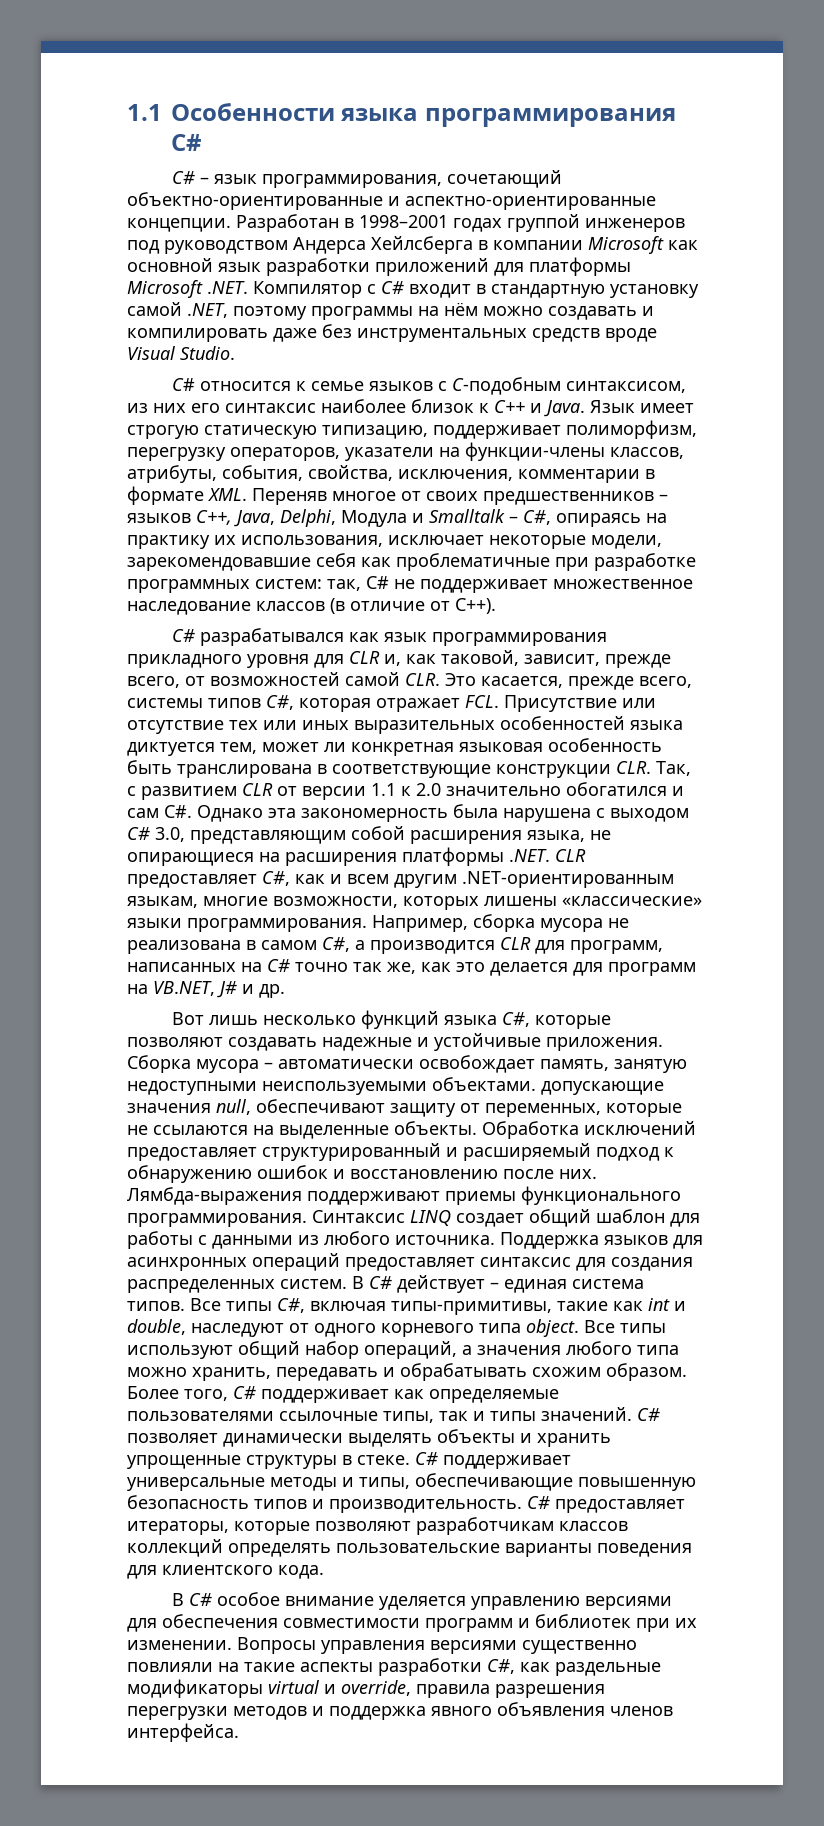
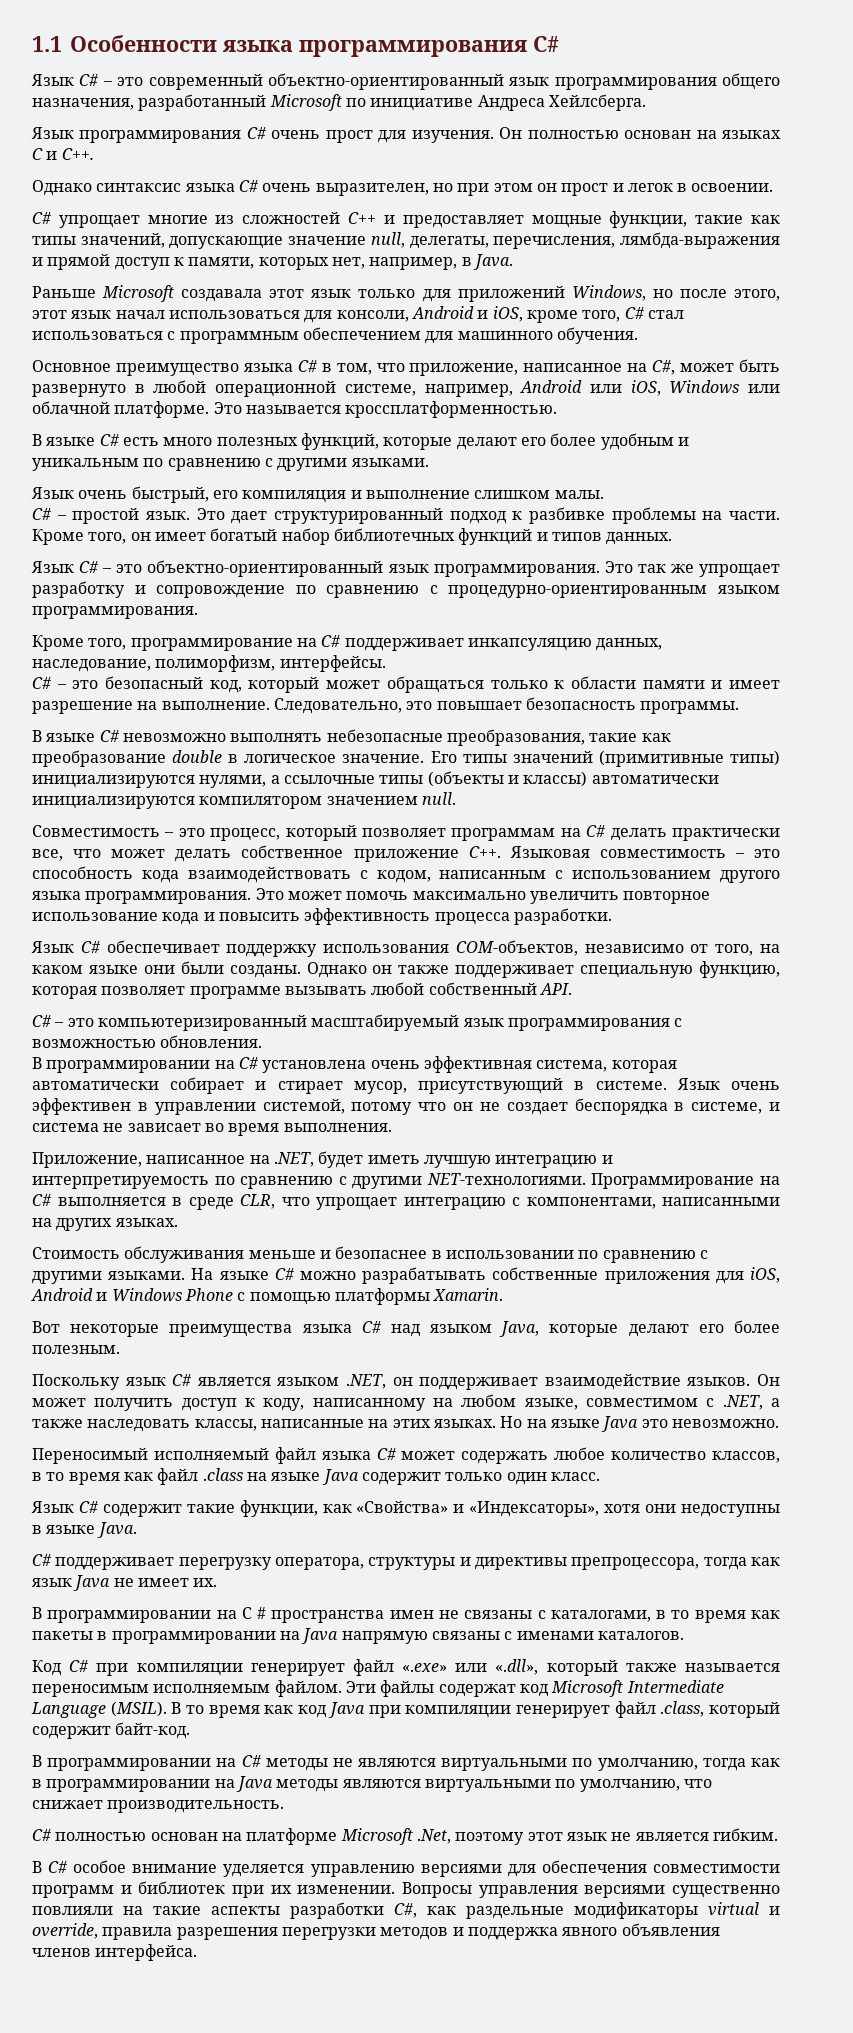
[172,170,563,188] [127,192,656,210] [127,214,685,232] [127,236,698,254] [127,257,631,276] [127,280,699,298] [127,302,654,320] [127,324,657,342] [127,346,235,360] [172,377,687,395] [127,399,694,417] [127,420,697,439] [127,442,684,461] [127,465,655,483] [127,486,668,505] [127,509,667,527] [127,535,662,549] [127,553,696,571] [127,576,693,593] [127,598,496,615] [172,628,608,646] [127,650,671,668] [127,672,692,690] [127,695,656,712] [127,716,683,734] [127,738,662,756] [127,760,691,778] [127,782,684,800] [127,804,689,822] [127,826,611,844] [127,847,586,866] [127,871,674,888] [127,896,702,910] [127,914,629,932] [127,937,663,954] [127,959,696,976] [127,981,285,998] [172,1010,612,1029] [127,1033,663,1051] [127,1055,687,1073] [127,1077,664,1095] [127,1099,682,1117] [127,1121,696,1139] [127,1143,674,1161] [127,1165,597,1183] [127,1186,681,1205] [127,1209,700,1227] [127,1231,703,1249] [127,1253,693,1271] [127,1275,644,1293] [127,1298,686,1315] [127,1319,666,1337] [127,1341,679,1359] [127,1363,687,1381] [127,1386,559,1403] [127,1407,660,1423] [127,1429,611,1447] [127,1452,571,1469] [127,1473,696,1491] [127,1495,685,1513] [127,1517,628,1535] [127,1539,692,1557] [127,1565,324,1579] C# – язык программирования, сочетающий объектно-ориентированные и аспектно-ориентированные концепции. Разработан в 1998–2001 годах группой инженеров под руководством Андерсa Хейлсбергa в компании Microsoft как основной язык разработки приложений для платформы Microsoft .NET. Компилятор с C# входит в стандартную установку самой .NET, поэтому программы на нём можно создавать и компилировать даже без инструментальных средств вроде Visual Studio. // C# относится к семье языков с C-подобным синтаксисом, из них его синтаксис наиболее близок к С++ и Java. Язык имеет строгую статическую типизацию, поддерживает полиморфизм, перегрузку операторов, указатели на функции-члены классов, атрибуты, события, свойства, исключения, комментарии в формате XML. Переняв многое от своих предшественников – языков С++, Java, Delphi, Модула и Smalltalk – С#, опираясь на практику их использования, исключает некоторые модели, зарекомендовавшие себя как проблематичные при разработке программных систем: так, C# не поддерживает множественное наследование классов (в отличие от C++). // C# разрабатывался как язык программирования прикладного уровня для CLR и, как таковой, зависит, прежде всего, от возможностей самой CLR. Это касается, прежде всего, системы типов C#, которая отражает FCL. Присутствие или отсутствие тех или иных выразительных особенностей языка диктуется тем, может ли конкретная языковая особенность быть транслирована в соответствующие конструкции CLR. Так, с развитием CLR от версии 1.1 к 2.0 значительно обогатился и сам C#. Однако эта закономерность была нарушена с выходом C# 3.0, представляющим собой расширения языка, не опирающиеся на расширения платформы .NET. CLR предоставляет C#, как и всем другим .NET-ориентированным языкам, многие возможности, которых лишены «классические» языки программирования. Например, сборка мусора не реализована в самом C#, а производится CLR для программ, написанных на C# точно так же, как это делается для программ на VB.NET, J# и др. // Вот лишь несколько функций языка C#, которые позволяют создавать надежные и устойчивые приложения. Сборка мусора – автоматически освобождает память, занятую недоступными неиспользуемыми объектами. допускающие значения null, обеспечивают защиту от переменных, которые не ссылаются на выделенные объекты. Обработка исключений предоставляет структурированный и расширяемый подход к обнаружению ошибок и восстановлению после них. Лямбда-выражения поддерживают приемы функционального программирования. Синтаксис LINQ создает общий шаблон для работы с данными из любого источника. Поддержка языков для асинхронных операций предоставляет синтаксис для создания распределенных систем. В C# действует – единая система типов. Все типы C#, включая типы-примитивы, такие как int и double, наследуют от одного корневого типа object. Все типы используют общий набор операций, а значения любого типа можно хранить, передавать и обрабатывать схожим образом. Более того, C# поддерживает как определяемые пользователями ссылочные типы, так и типы значений. C# позволяет динамически выделять объекты и хранить упрощенные структуры в стеке. C# поддерживает универсальные методы и типы, обеспечивающие повышенную безопасность типов и производительность. C# предоставляет итераторы, которые позволяют разработчикам классов коллекций определять пользовательские варианты поведения для клиентского кода. -> [31,73,780,90] [32,94,646,111] [31,127,781,143] [32,148,94,160] [32,180,774,196] [32,211,781,228] [32,232,780,249] [32,254,513,270] [32,285,781,302] [32,306,684,323] [32,327,638,344] [32,359,780,376] [32,380,781,397] [32,401,558,418] [32,433,689,450] [32,458,429,471] [31,486,604,503] [32,507,780,524] [32,528,673,545] [31,560,781,577] [32,581,780,598] [32,606,198,619] [32,635,663,651] [32,655,386,672] [32,676,781,693] [32,697,740,714] [32,729,671,746] [32,750,780,767] [32,771,719,788] [32,792,456,809] [32,825,780,841] [32,845,781,862] [32,866,780,883] [32,888,711,904] [32,908,612,925] [31,940,781,957] [32,961,781,978] [32,982,572,999] [32,1014,683,1031] [32,1035,263,1048] [32,1056,677,1073] [32,1077,780,1094] [32,1098,780,1115] [32,1123,392,1136] [32,1151,613,1168] [32,1173,780,1189] [32,1194,780,1210] [32,1218,178,1231] [32,1246,708,1263] [32,1267,781,1284] [31,1288,504,1305] [32,1320,780,1337] [32,1345,120,1354] [32,1374,781,1390] [32,1394,781,1411] [32,1416,779,1432] [32,1447,781,1464] [32,1468,600,1485] [31,1500,780,1517] [32,1522,137,1538] [32,1554,781,1570] [32,1575,218,1591] [32,1607,781,1623] [32,1628,684,1644] [32,1659,780,1676] [32,1680,724,1697] [31,1701,781,1718] [32,1722,191,1739] [32,1755,780,1771] [32,1776,712,1792] [32,1800,285,1813] [32,1828,778,1845] Язык C# – это современный объектно-ориентированный язык программирования общего назначения, разработанный Microsoft по инициативе Андреса Хейлсберга. // Язык программирования C# очень прост для изучения. Он полностью основан на языках C и C++. // Однако синтаксис языка C# очень выразителен, но при этом он прост и легок в освоении. // C# упрощает многие из сложностей C++ и предоставляет мощные функции, такие как типы значений, допускающие значение null, делегаты, перечисления, лямбда-выражения и прямой доступ к памяти, которых нет, например, в Java. // Раньше Microsoft создавала этот язык только для приложений Windows, но после этого, этот язык начал использоваться для консоли, Android и iOS, кроме того, C# стал использоваться с программным обеспечением для машинного обучения. // Основное преимущество языка C# в том, что приложение, написанное на C#, может быть развернуто в любой операционной системе, например, Android или iOS, Windows или облачной платформе. Это называется кроссплатформенностью. // В языке C# есть много полезных функций, которые делают его более удобным и уникальным по сравнению с другими языками. // Язык очень быстрый, его компиляция и выполнение слишком малы. // C# – простой язык. Это дает структурированный подход к разбивке проблемы на части. Кроме того, он имеет богатый набор библиотечных функций и типов данных. // Язык C# – это объектно-ориентированный язык программирования. Это так же упрощает разработку и сопровождение по сравнению с процедурно-ориентированным языком программирования. // Кроме того, программирование на C# поддерживает инкапсуляцию данных, наследование, полиморфизм, интерфейсы. // C# – это безопасный код, который может обращаться только к области памяти и имеет разрешение на выполнение. Следовательно, это повышает безопасность программы. // В языке C# невозможно выполнять небезопасные преобразования, такие как преобразование double в логическое значение. Его типы значений (примитивные типы) инициализируются нулями, а ссылочные типы (объекты и классы) автоматически инициализируются компилятором значением null. // Совместимость – это процесс, который позволяет программам на C# делать практически все, что может делать собственное приложение C++. Языковая совместимость – это способность кода взаимодействовать с кодом, написанным с использованием другого языка программирования. Это может помочь максимально увеличить повторное использование кода и повысить эффективность процесса разработки. // Язык C# обеспечивает поддержку использования COM-объектов, независимо от того, на каком языке они были созданы. Однако он также поддерживает специальную функцию, которая позволяет программе вызывать любой собственный API. // C# – это компьютеризированный масштабируемый язык программирования с возможностью обновления. // В программировании на C# установлена очень эффективная система, которая автоматически собирает и стирает мусор, присутствующий в системе. Язык очень эффективен в управлении системой, потому что он не создает беспорядка в системе, и система не зависает во время выполнения. // Приложение, написанное на .NET, будет иметь лучшую интеграцию и интерпретируемость по сравнению с другими NET-технологиями. Программирование на C# выполняется в среде CLR, что упрощает интеграцию с компонентами, написанными на других языках. // Стоимость обслуживания меньше и безопаснее в использовании по сравнению с другими языками. На языке C# можно разрабатывать собственные приложения для iOS, Android и Windows Phone с помощью платформы Xamarin. // Вот некоторые преимущества языка C# над языком Java, которые делают его более полезным. // Поскольку язык C# является языком .NET, он поддерживает взаимодействие языков. Он может получить доступ к коду, написанному на любом языке, совместимом с .NET, а также наследовать классы, написанные на этих языках. Но на языке Java это невозможно. // Переносимый исполняемый файл языка C# может содержать любое количество классов, в то время как файл .class на языке Java содержит только один класс. // Язык C# содержит такие функции, как «Свойства» и «Индексаторы», хотя они недоступны в языке Java. // C# поддерживает перегрузку оператора, структуры и директивы препроцессора, тогда как язык Java не имеет их. // В программировании на C # пространства имен не связаны с каталогами, в то время как пакеты в программировании на Java напрямую связаны с именами каталогов. // Код C# при компиляции генерирует файл «.exe» или «.dll», который также называется переносимым исполняемым файлом. Эти файлы содержат код Microsoft Intermediate Language (MSIL). В то время как код Java при компиляции генерирует файл .class, который содержит байт-код. // В программировании на C# методы не являются виртуальными по умолчанию, тогда как в программировании на Java методы являются виртуальными по умолчанию, что снижает производительность. // C# полностью основан на платформе Microsoft .Net, поэтому этот язык не является гибким.

